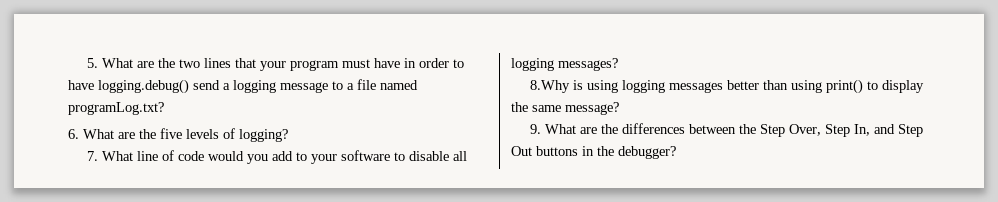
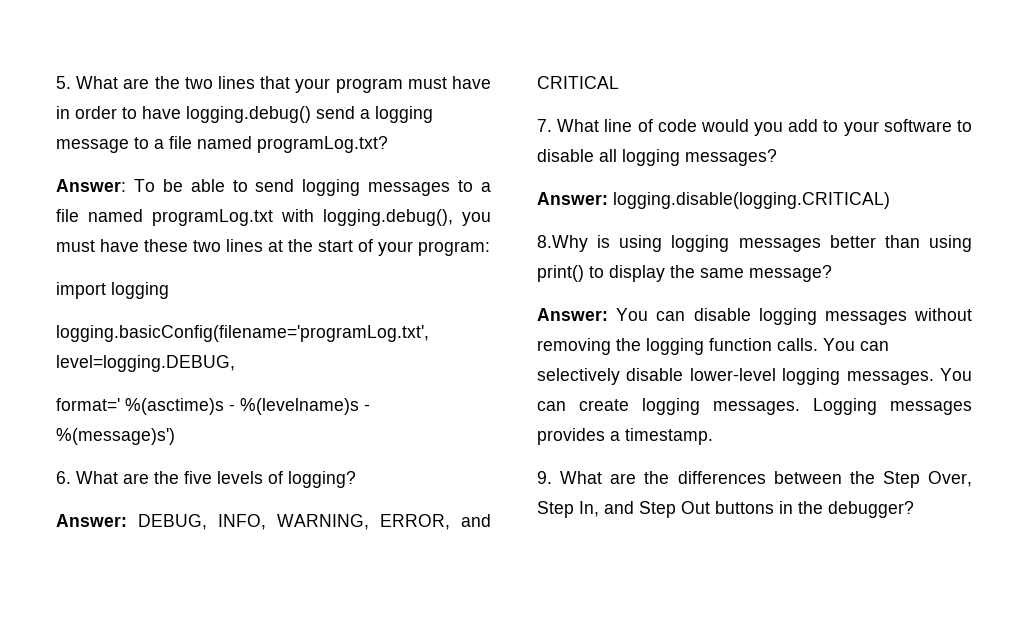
(164, 108) none -> [56,179,492,196] [56,209,491,226] [56,239,490,256] [56,282,169,299] [56,325,429,342] [56,355,235,372] [56,398,370,415] [56,428,175,445] // Answer: To be able to send logging messages to a file named programLog.txt with logging.debug(), you must have these two lines at the start of your program: // import logging // logging.basicConfig(filename='programLog.txt', level=logging.DEBUG, // format=' %(asctime)s - %(levelname)s - %(message)s')
(288, 135) none -> [56,514,491,530] [537,76,619,89] // Answer: DEBUG, INFO, WARNING, ERROR, and CRITICAL
(618, 64) none -> [537,192,890,209] // Answer: logging.disable(logging.CRITICAL)
(619, 108) none -> [537,308,972,325] [537,338,889,355] [537,368,972,385] [537,398,972,415] [537,428,713,445] // Answer: You can disable logging messages without removing the logging function calls. You can selectively disable lower-level logging messages. You can create logging messages. Logging messages provides a timestamp.

